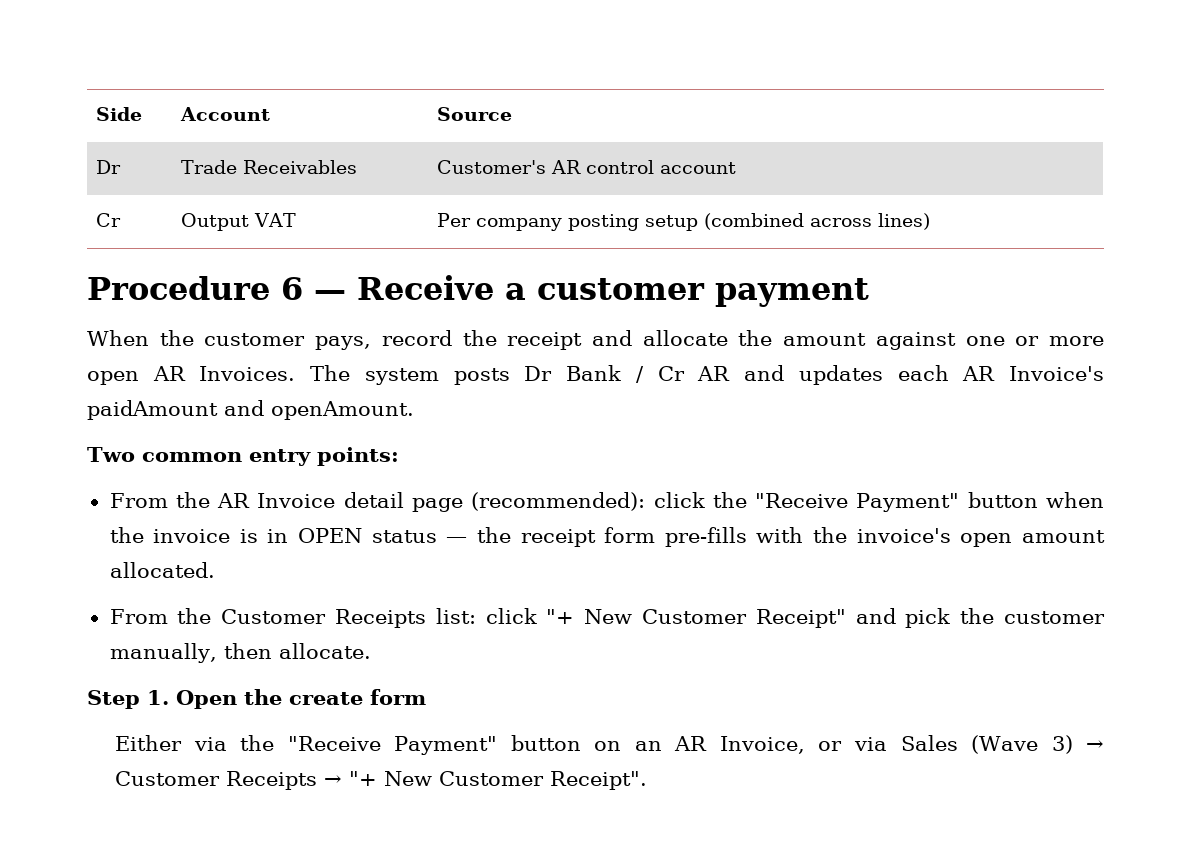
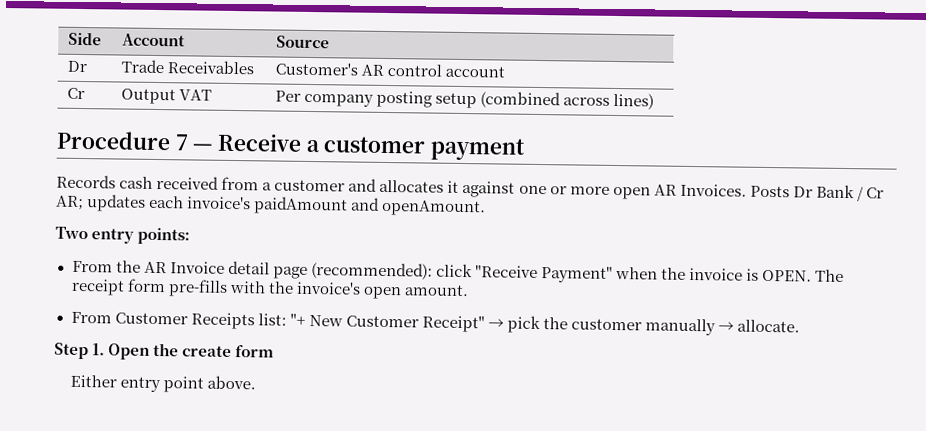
[281,277,303,300] 6 -> [174,134,189,151] 7
[87,330,867,350] When the customer pays, record the receipt and allocate the amount -> [56,174,460,193] Records cash received from a customer and allocates it
[310,365,510,385] The system posts -> [749,185,790,198] Posts
[697,365,1105,385] AR and updates each AR Invoice's -> [56,194,252,212] AR; updates each invoice's
[141,452,242,462] common -> (88, 233) none
[712,492,1038,512] the "Receive Payment" button -> [474,265,613,283] "Receive Payment"
[267,527,511,543] in OPEN status — the -> [762,269,845,282] OPEN. The
[1022,530,1105,543] [109,562,215,578] [109,608,212,624] amount allocated. // From the -> [403,284,469,297] [70,311,112,324] amount. // From
[485,608,537,624] click -> (287, 319) none
[855,608,896,624] and -> [487,318,504,329] →
[109,643,272,663] manually, then -> [645,318,735,336] manually →
[193,735,1104,755] [115,771,648,790] via the "Receive Payment" button on an AR Invoice, or via Sales (Wave 3) → Customer Receipts → "+ New Customer Receipt". -> [119,375,257,393] entry point above.

